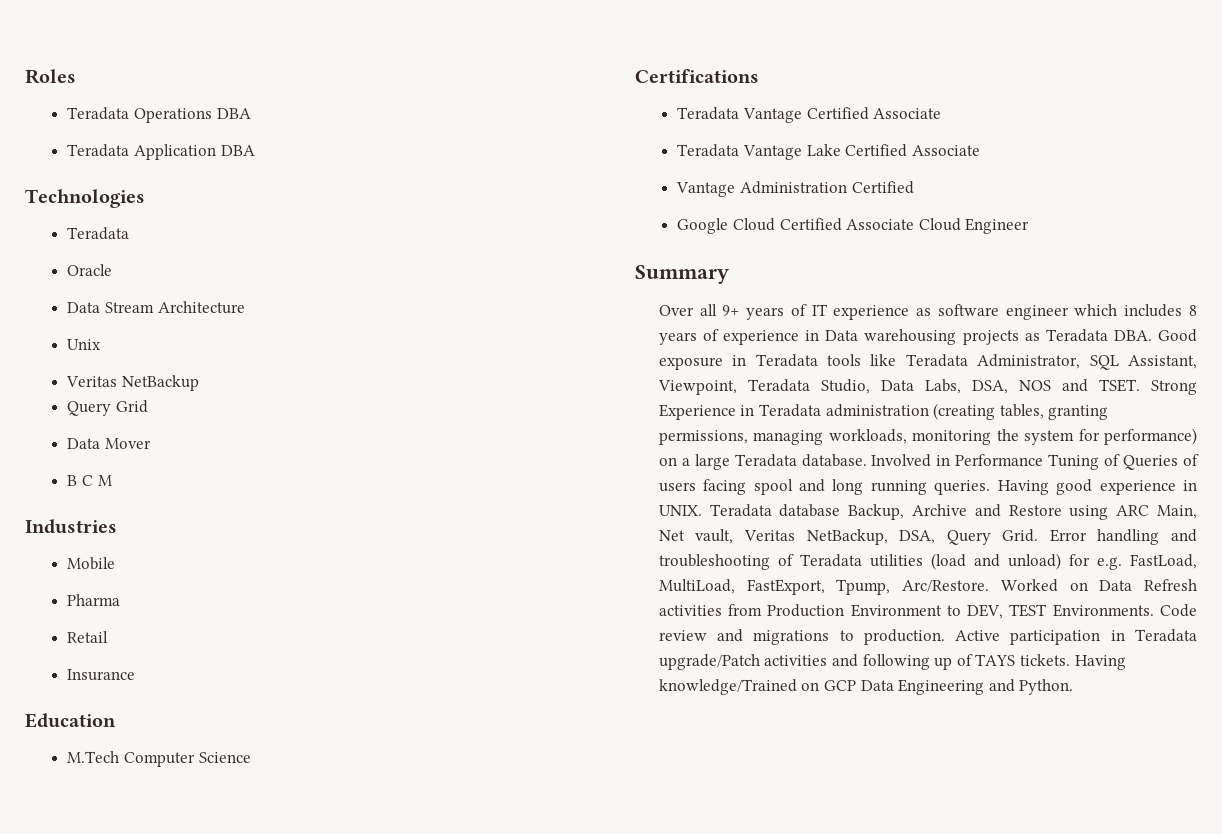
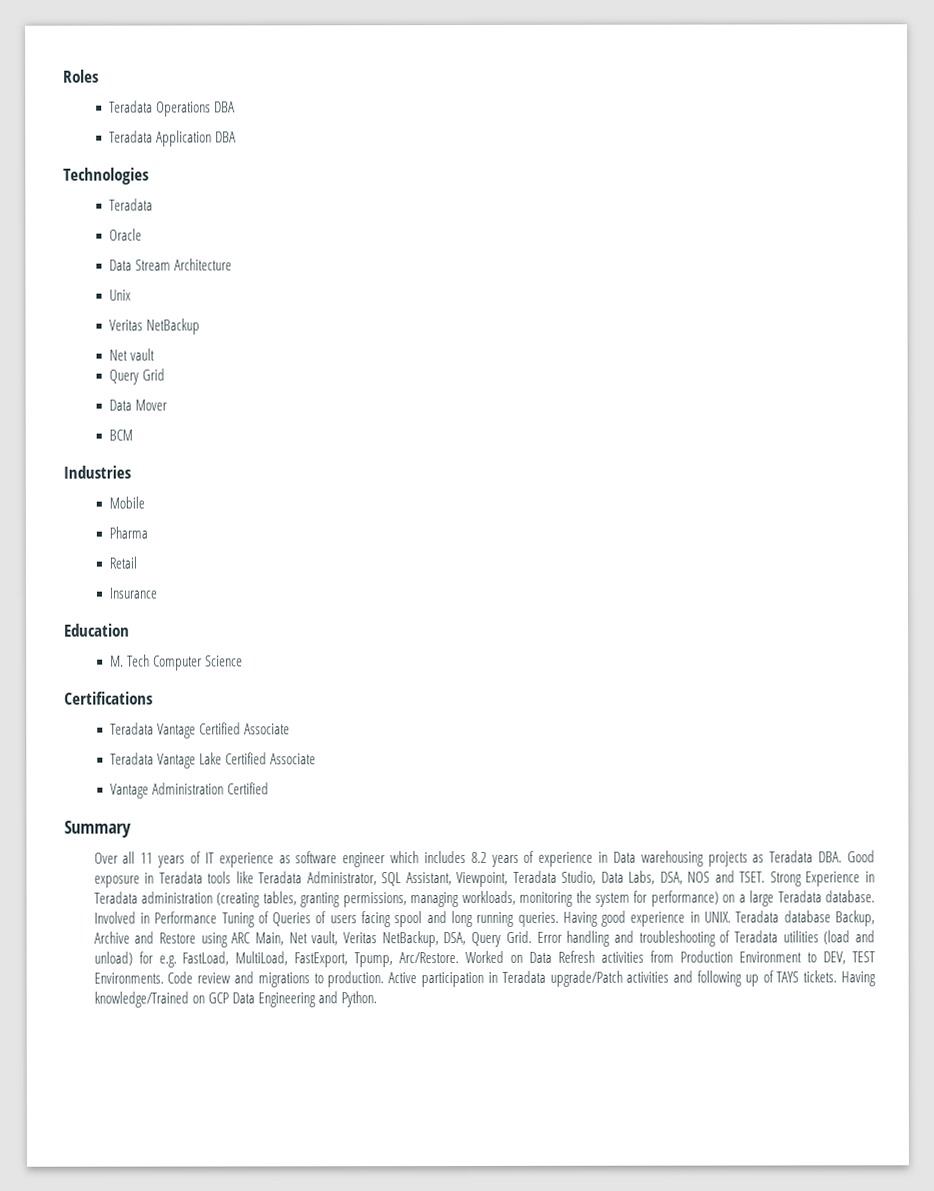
(200, 383) none -> [109,348,156,361] // Net vault
[67,475,112,486] B C M -> [109,429,134,441] BCM
[67,751,120,763] M.Tech -> [110,654,151,667] M. Tech
[677,218,1030,234] // Google Cloud Certified Associate Cloud Engineer -> (270, 788) none
[722,305,740,316] 9+ -> [140,852,154,864] 11
[1189,305,1197,316] 8 -> [470,851,487,863] 8.2

